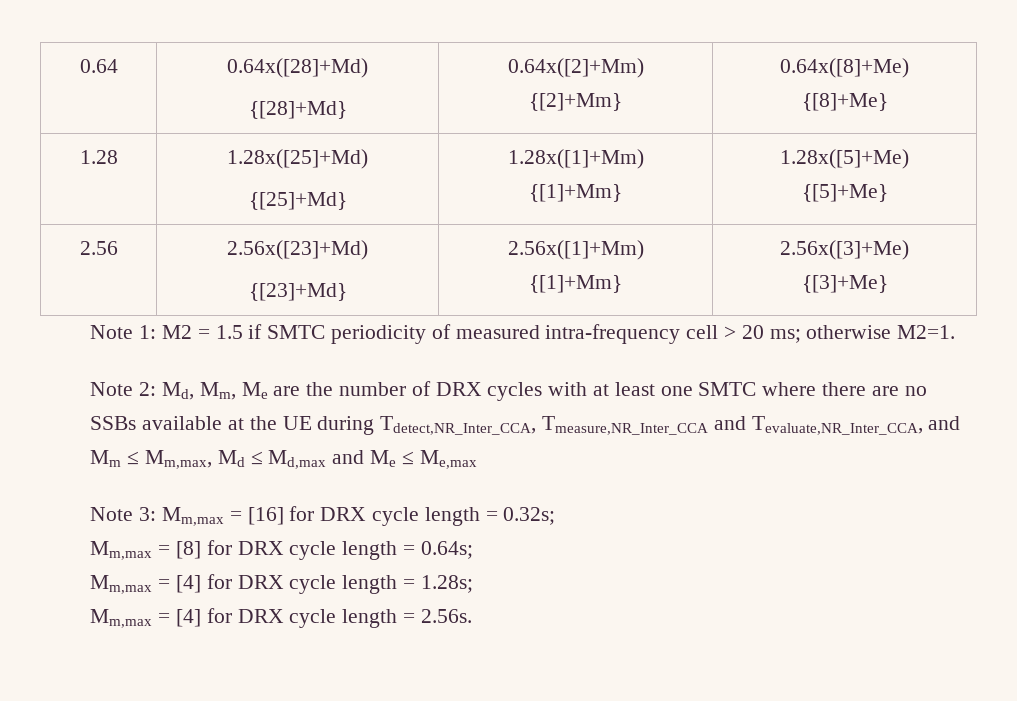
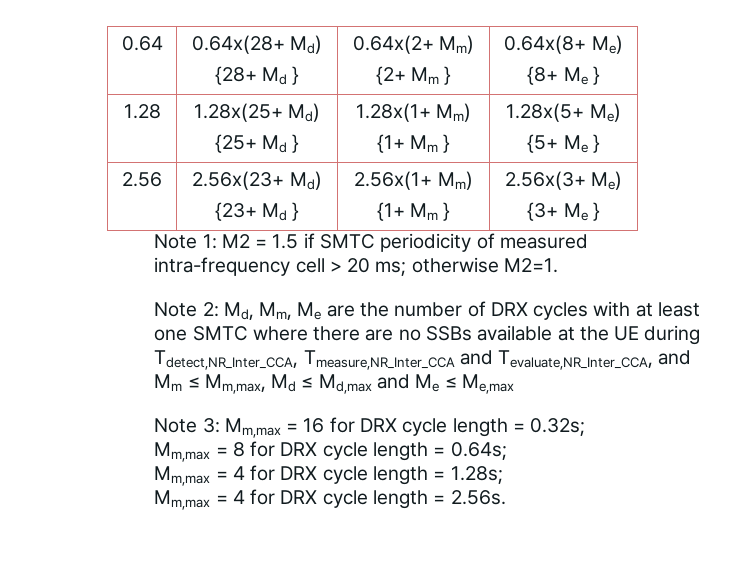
[227,58,368,78] [248,101,347,119] [507,58,644,78] [529,93,622,111] [780,58,909,78] [801,93,888,111] [79,150,118,164] [227,149,368,169] [248,192,347,210] [507,149,644,169] [529,184,622,202] [780,149,909,169] [801,184,888,202] [79,241,118,255] [227,240,368,260] [248,283,347,301] [507,240,644,260] [529,275,622,293] [780,240,909,260] [801,275,888,293] 0.64x([28]+Md) // {[28]+Md} | 0.64x([2]+Mm) // {[2]+Mm} | 0.64x([8]+Me) // {[8]+Me} // 1.28 | 1.28x([25]+Md) // {[25]+Md} | 1.28x([1]+Mm) // {[1]+Mm} | 1.28x([5]+Me) // {[5]+Me} // 2.56 | 2.56x([23]+Md) // {[23]+Md} | 2.56x([1]+Mm) // {[1]+Mm} | 2.56x([3]+Me) // {[3]+Me} -> [191,35,323,54] [214,66,300,85] [352,35,475,54] [375,66,452,85] [504,35,623,54] [527,66,600,85] [123,104,161,119] [193,103,321,122] [214,134,300,153] [355,103,472,122] [376,134,451,153] [506,103,621,122] [527,134,600,153] [122,172,162,187] [192,171,322,190] [214,202,300,221] [354,171,473,190] [376,202,451,221] [504,171,623,190] [527,202,600,221] 0.64x(28+ Md) // {28+ Md } | 0.64x(2+ Mm) // {2+ Mm } | 0.64x(8+ Me) // {8+ Me } // 1.28 | 1.28x(25+ Md) // {25+ Md } | 1.28x(1+ Mm) // {1+ Mm } | 1.28x(5+ Me) // {5+ Me } // 2.56 | 2.56x(23+ Md) // {23+ Md } | 2.56x(1+ Mm) // {1+ Mm } | 2.56x(3+ Me) // {3+ Me }
[247,507,284,525] [16] -> [303,418,325,433] 16
[175,541,201,559] [8] -> [232,442,245,457] 8
[175,575,201,593] [4] -> [232,466,245,480] 4
[175,609,201,627] [4] -> [232,490,245,504] 4

